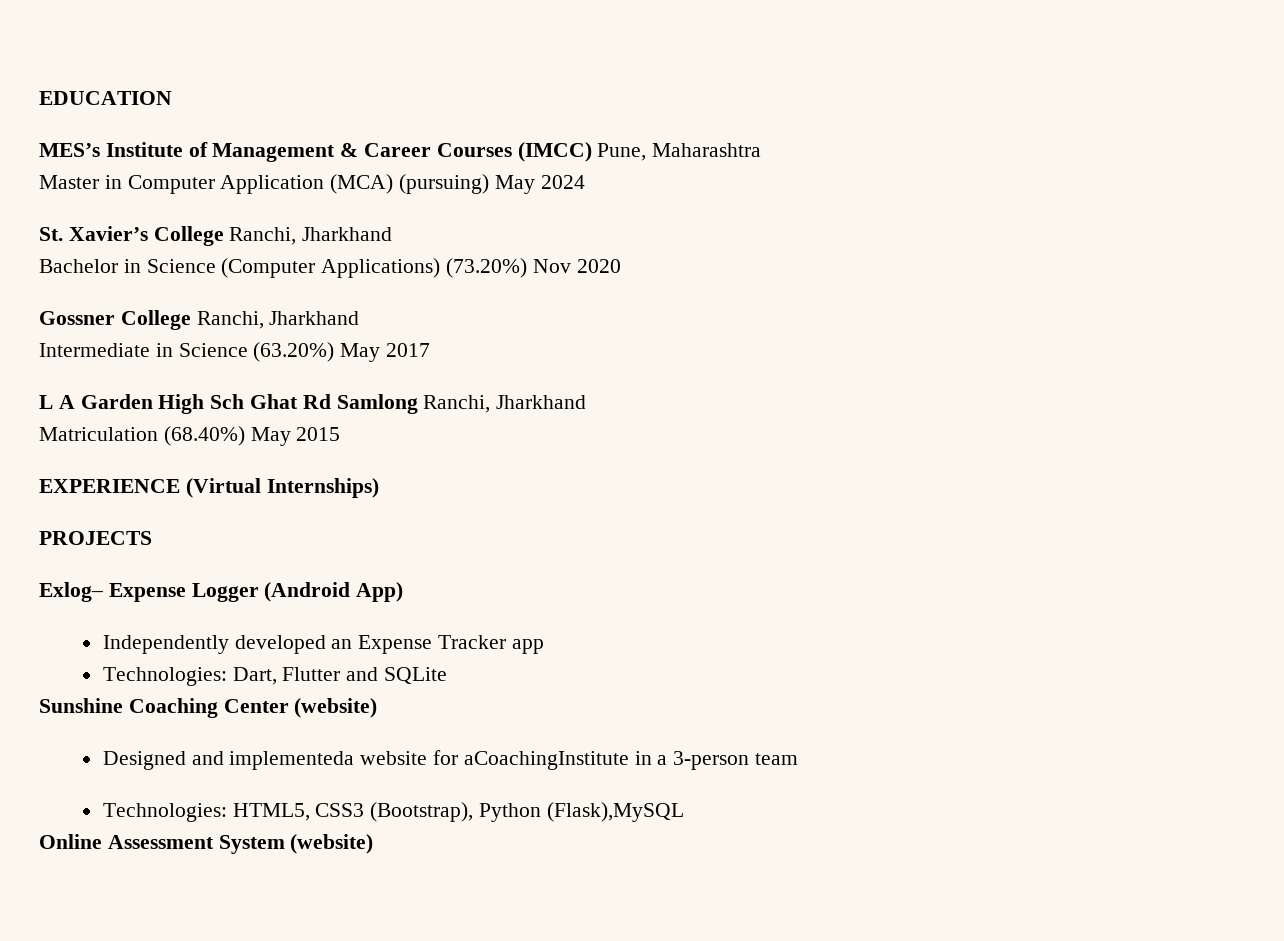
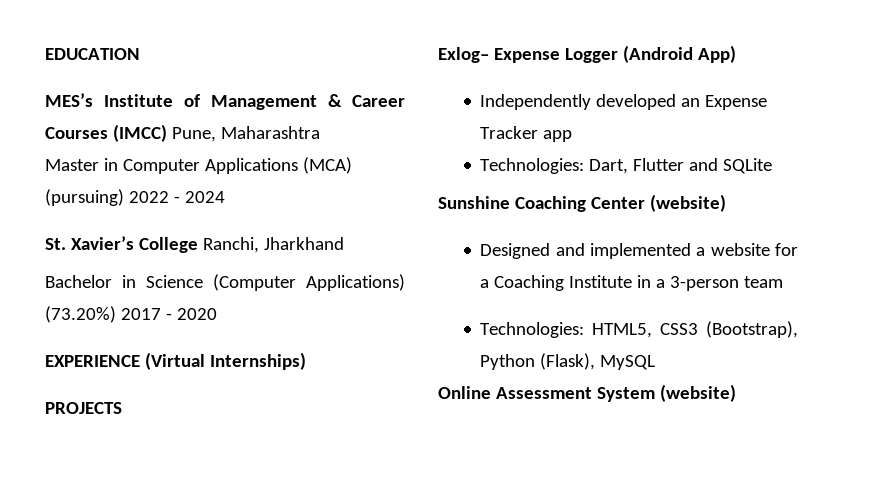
[220,175,325,194] Application -> [204,158,298,174] Applications
[494,175,535,194] May -> [128,191,180,203] 2022 -
[532,259,571,273] Nov -> [120,308,172,320] 2017 -
[39,310,360,330] [39,342,431,362] [39,394,587,414] [39,426,341,446] // Gossner College Ranchi, Jharkhand // Intermediate in Science (63.20%) May 2017 // L A Garden High Sch Ghat Rd Samlong Ranchi, Jharkhand // Matriculation (68.40%) May 2015 -> (217, 314) none
[229,750,629,770] implementeda website for aCoachingInstitute -> [590,243,798,259] [480,275,633,291] implemented a website for a Coaching Institute
[546,802,684,822] (Flask),MySQL -> [540,353,656,370] (Flask), MySQL

